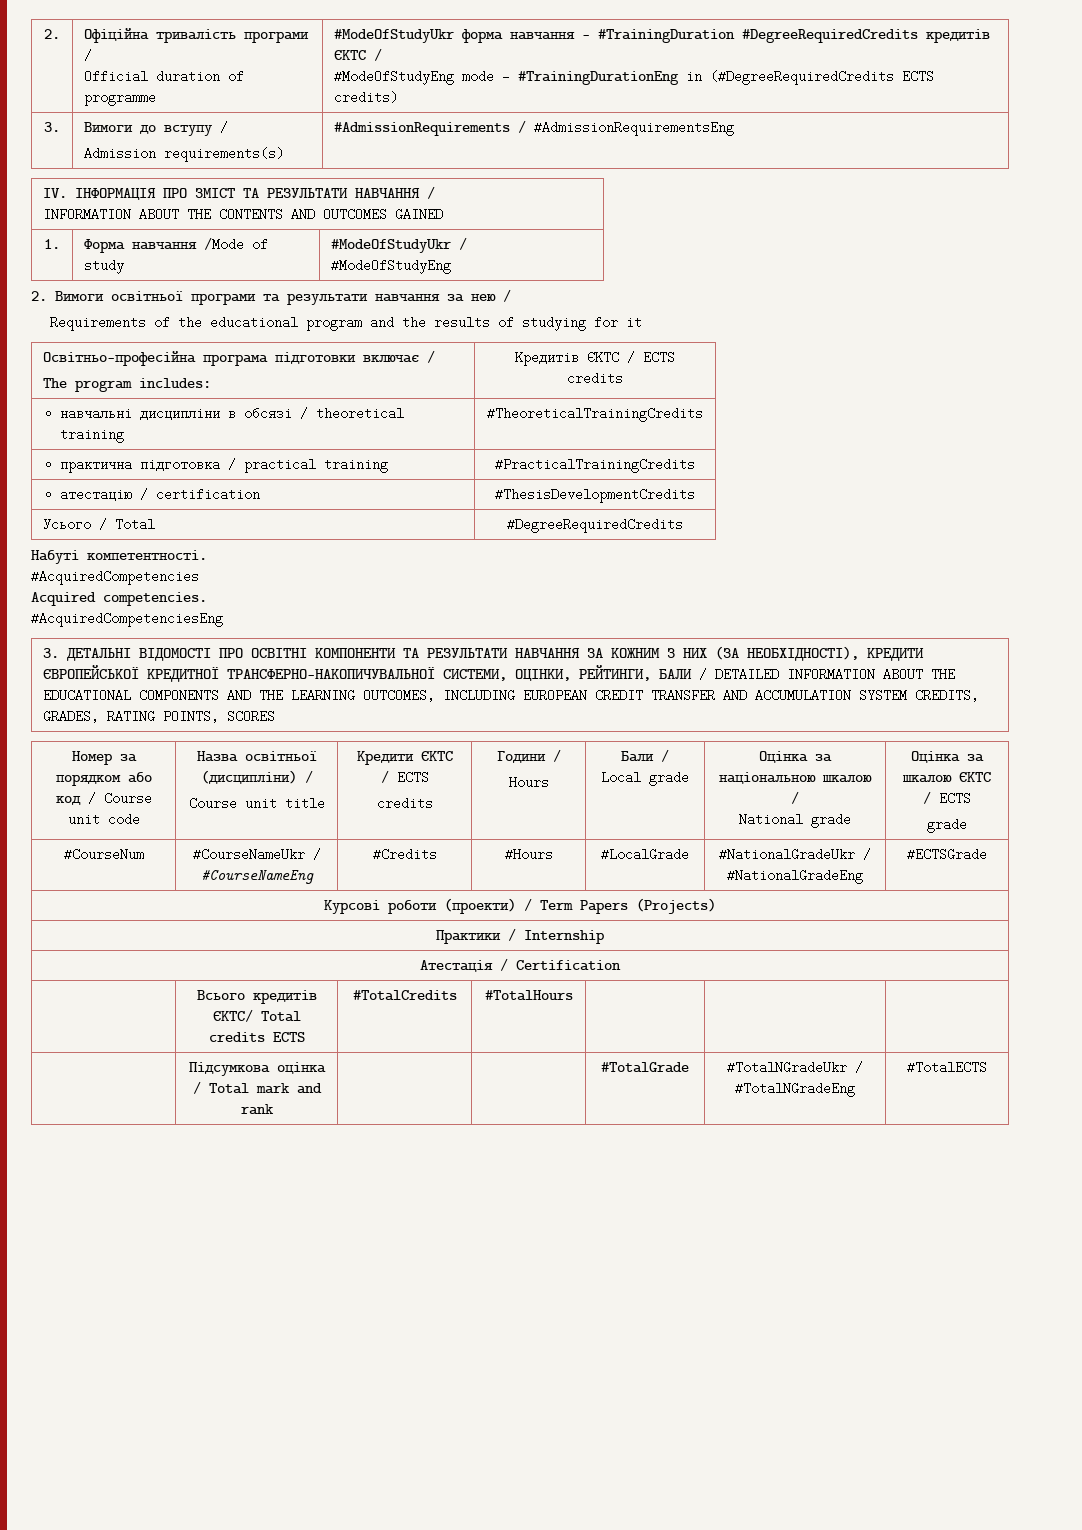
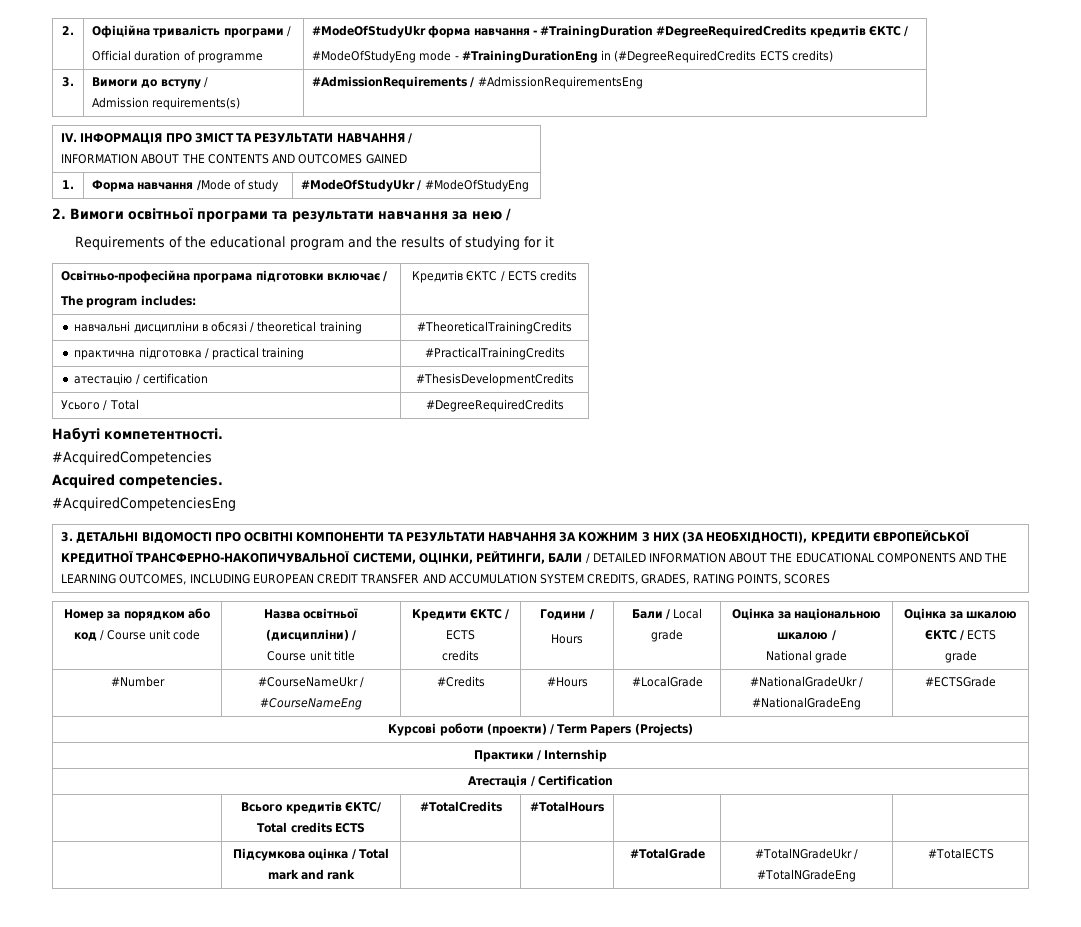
[63,848,144,861] #CourseNum -> [110,676,165,687] #Number

